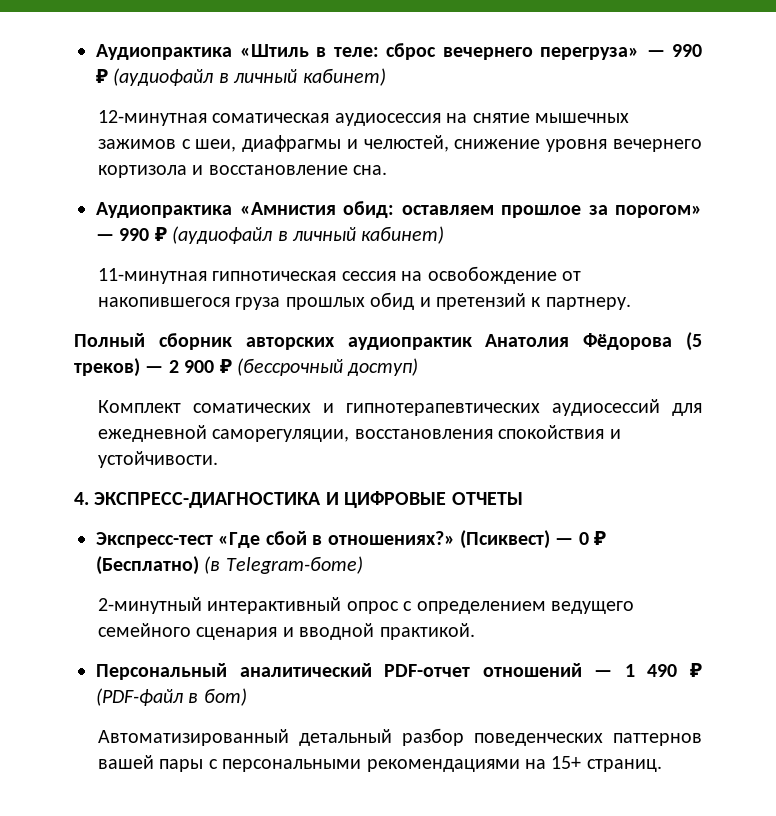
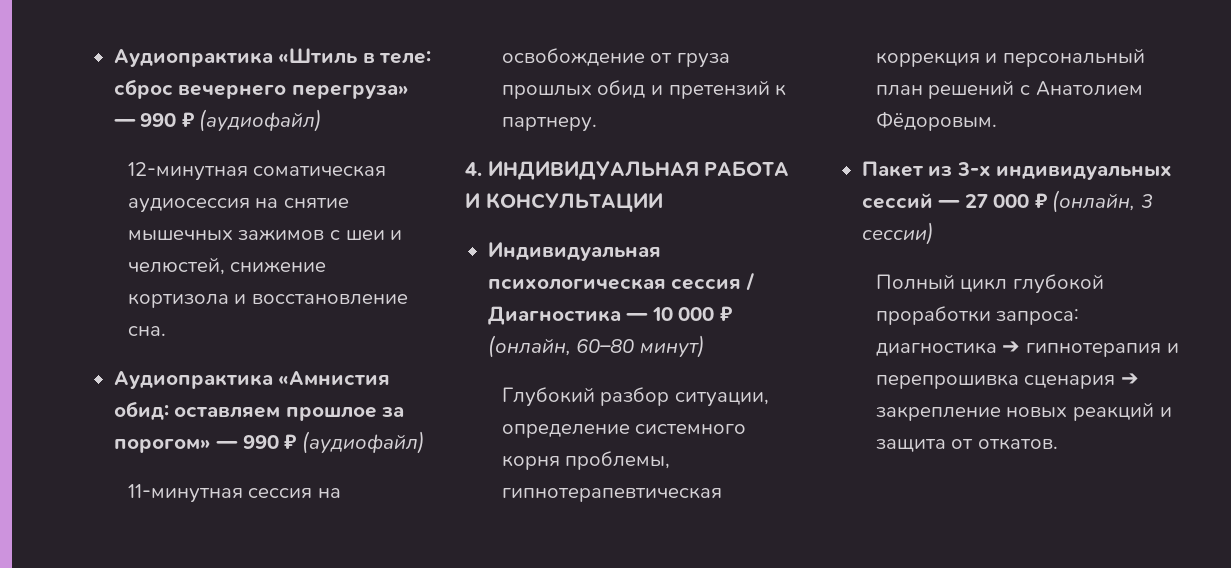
[113,68,386,86] (аудиофайл в личный кабинет) -> [199,109,323,132] (аудиофайл)
[195,135,342,152] шеи, диафрагмы -> [345,230,385,240] шеи
[546,139,702,152] уровня вечернего -> (327, 267) none
[172,226,445,244] (аудиофайл в личный кабинет) -> [301,431,425,454] (аудиофайл)
[212,271,337,281] гипнотическая -> (243, 493) none
[97,297,230,307] накопившегося -> (673, 58) none
[74,332,702,351] [74,358,419,377] [97,399,702,416] [97,425,621,442] [97,451,218,468] [74,491,523,508] [96,530,607,549] [96,556,363,575] [97,597,634,614] [97,623,475,640] [96,663,702,680] [96,688,247,706] [97,728,702,746] [97,755,662,772] Полный сборник авторских аудиопрактик Анатолия Фёдорова (5 треков) — 2 900 ₽ (бессрочный доступ) // Комплект соматических и гипнотерапевтических аудиосессий для ежедневной саморегуляции, восстановления спокойствия и устойчивости. // 4. ЭКСПРЕСС-ДИАГНОСТИКА И ЦИФРОВЫЕ ОТЧЕТЫ // Экспресс-тест «Где сбой в отношениях?» (Псиквест) — 0 ₽ (Бесплатно) (в Telegram-боте) // 2-минутный интерактивный опрос с определением ведущего семейного сценария и вводной практикой. // Персональный аналитический PDF-отчет отношений — 1 490 ₽ (PDF-файл в бот) // Автоматизированный детальный разбор поведенческих паттернов вашей пары с персональными рекомендациями на 15+ страниц. -> [465,161,790,180] [465,192,663,212] [487,242,661,261] [487,272,755,291] [487,306,732,325] [487,335,705,358] [501,387,769,407] [501,424,747,438] [501,451,671,470] [501,487,722,502] [875,48,1145,67] [875,80,1143,99] [875,112,997,131] [861,161,1173,180] [861,190,1153,213] [861,222,934,245] [875,274,1104,294] [875,306,1080,325] [875,341,1179,357] [875,373,1139,389] [875,402,1172,421] [875,438,1058,452] 4. ИНДИВИДУАЛЬНАЯ РАБОТА И КОНСУЛЬТАЦИИ // Индивидуальная психологическая сессия / Диагностика — 10 000 ₽ (онлайн, 60–80 минут) // Глубокий разбор ситуации, определение системного корня проблемы, гипнотерапевтическая коррекция и персональный план решений с Анатолием Фёдоровым. // Пакет из 3-х индивидуальных сессий — 27 000 ₽ (онлайн, 3 сессии) // Полный цикл глубокой проработки запроса: диагностика ➔ гипнотерапия и перепрошивка сценария ➔ закрепление новых реакций и защита от откатов.

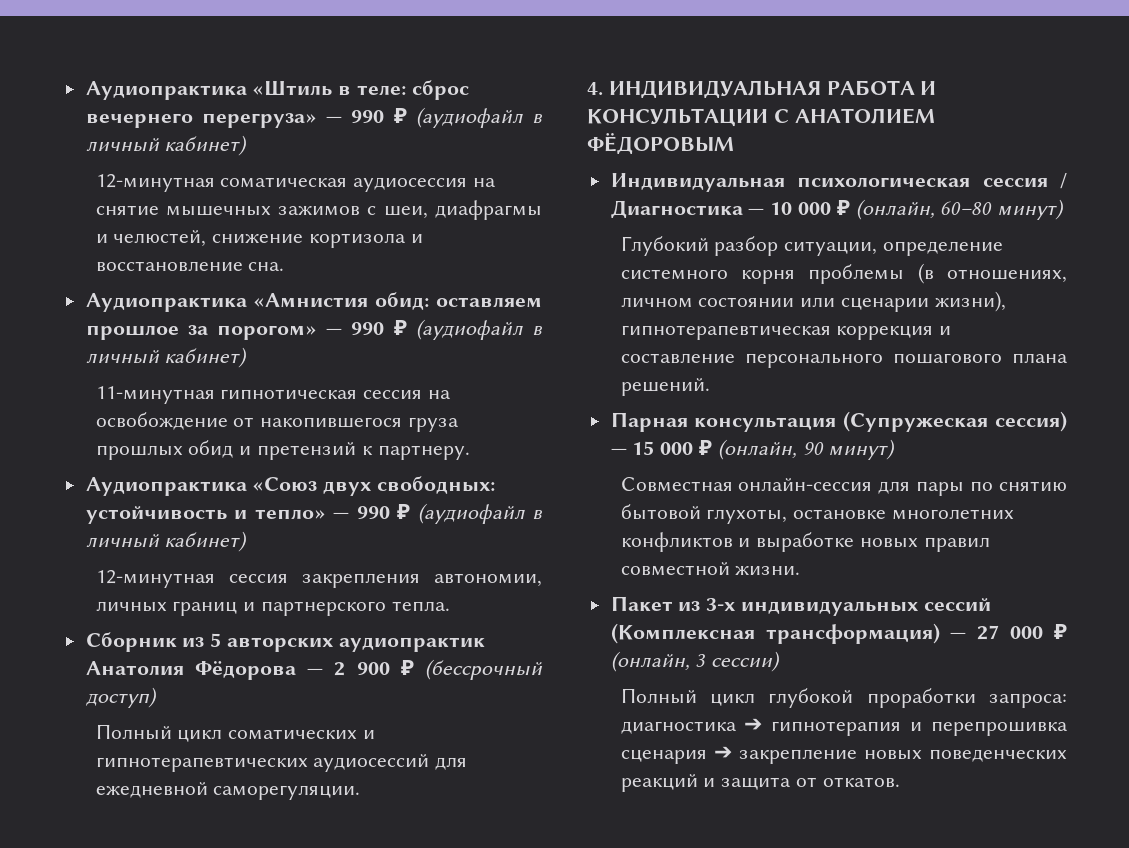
[199,109,323,132] (аудиофайл) -> [415,107,544,128] [85,135,248,156] (аудиофайл в личный кабинет)
[345,230,385,240] шеи -> [383,200,542,220] шеи, диафрагмы
[301,431,425,454] (аудиофайл) -> [415,319,543,340] [85,347,248,368] (аудиофайл в личный кабинет)
(243, 493) none -> [220,389,358,399] гипнотическая
(673, 58) none -> [260,417,403,428] накопившегося
(597, 124) none -> [85,476,496,496] [85,503,544,524] [85,531,248,552] [95,570,542,588] [95,601,450,616] [85,632,485,652] [85,659,544,680] [84,687,157,708] [95,724,375,742] [95,754,468,772] [95,782,361,800] // Аудиопрактика «Союз двух свободных: устойчивость и тепло» — 990 ₽ (аудиофайл в личный кабинет) // 12-минутная сессия закрепления автономии, личных границ и партнерского тепла. // Сборник из 5 авторских аудиопрактик Анатолия Фёдорова — 2 900 ₽ (бессрочный доступ) // Полный цикл соматических и гипнотерапевтических аудиосессий для ежедневной саморегуляции.
(663, 202) none -> [773,108,935,124] [587,133,734,154] С АНАТОЛИЕМ ФЁДОРОВЫМ
[565,451,671,470] [501,487,722,502] [875,48,1145,67] [875,80,1143,99] [875,112,997,131] проблемы, гипнотерапевтическая коррекция и персональный план решений с Анатолием Фёдоровым. -> [808,263,1067,284] [620,291,1006,312] [620,325,952,340] [620,353,1068,368] [620,378,710,396] [610,411,1067,432] [610,439,896,460] [620,477,1067,496] [620,504,1014,524] [620,532,990,552] [620,562,801,576] проблемы (в отношениях, личном состоянии или сценарии жизни), гипнотерапевтическая коррекция и составление персонального пошагового плана решений. // Парная консультация (Супружеская сессия) — 15 000 ₽ (онлайн, 90 минут) // Совместная онлайн-сессия для пары по снятию бытовой глухоты, остановке многолетних конфликтов и выработке новых правил совместной жизни.
(933, 201) none -> [610,623,940,644] (Комплексная трансформация)
(1068, 412) none -> [929,749,1067,762] поведенческих

